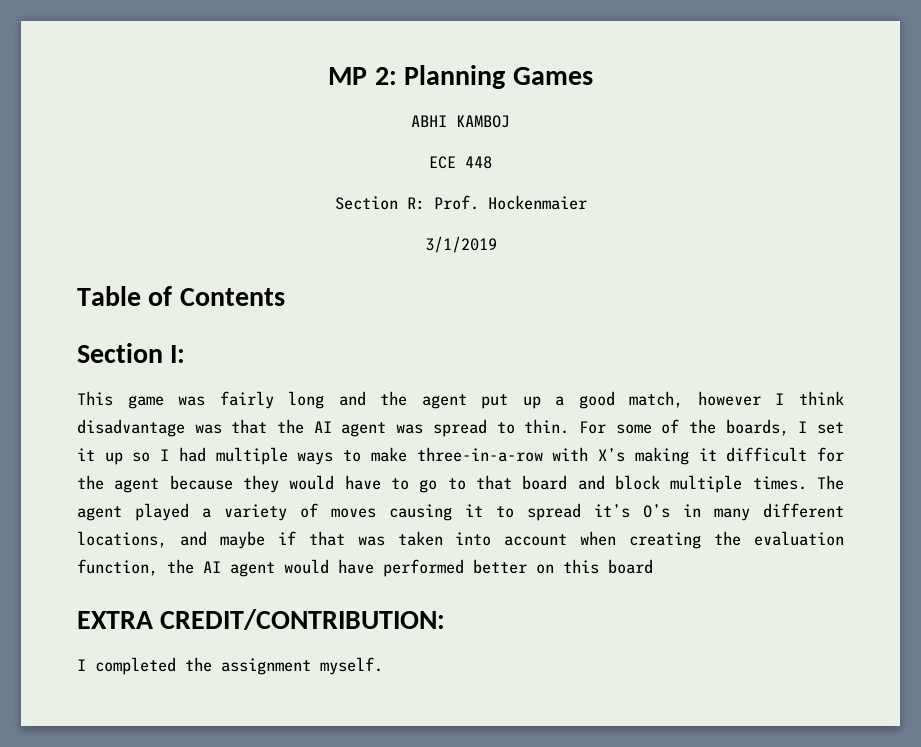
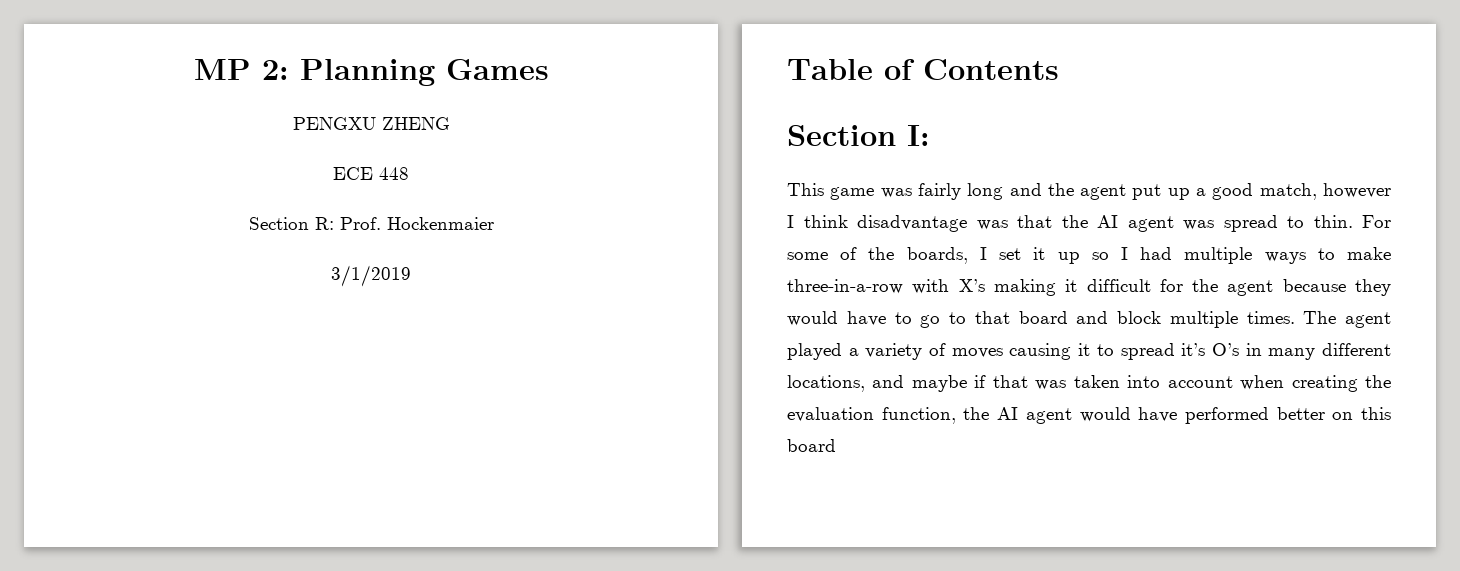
[411,115,510,128] ABHI KAMBOJ -> [292,117,450,130] PENGXU ZHENG
[77,609,446,630] [77,657,383,675] // EXTRA CREDIT/CONTRIBUTION: // I completed the assignment myself. -> (836, 445) none

